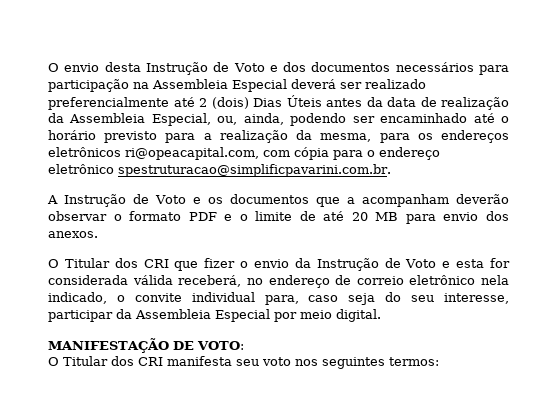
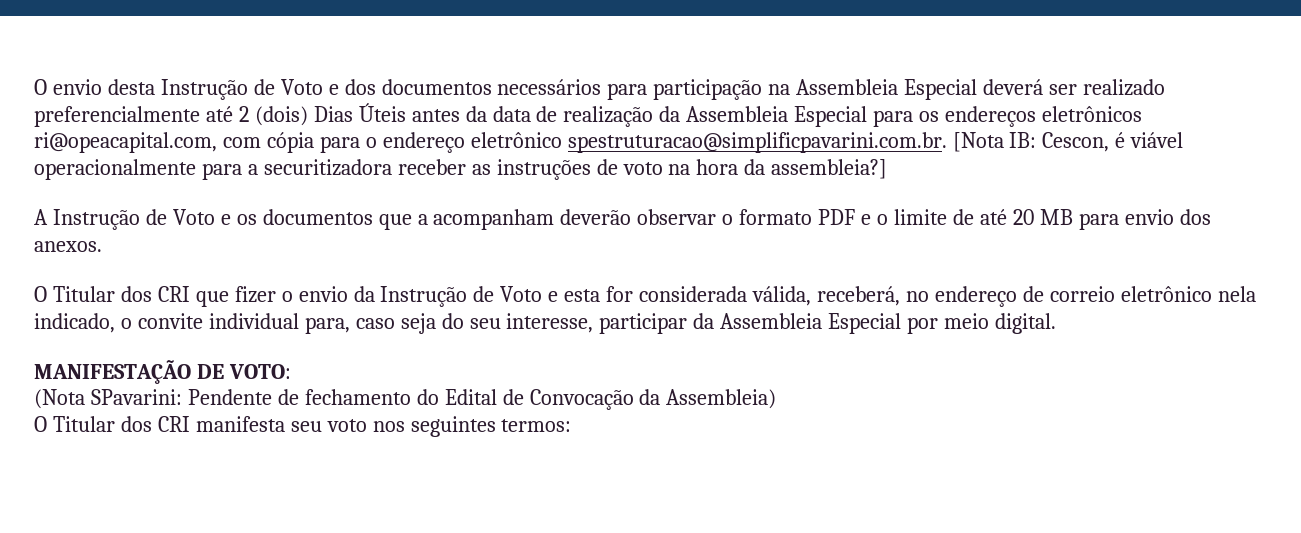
[151,113,510,126] [48,130,372,143] Especial, ou, ainda, podendo ser encaminhado até o horário previsto para a realização da mesma, -> [794,106,868,127] Especial
(391, 170) none -> [952,132,1184,152] [34,159,888,180] [Nota IB: Cescon, é viável operacionalmente para a securitizadora receber as instruções de voto na hora da assembleia?]
[132,275,173,285] válida -> [752,286,812,306] válida,
(244, 345) none -> [34,389,777,410] // (Nota SPavarini: Pendente de fechamento do Edital de Convocação da Assembleia)

